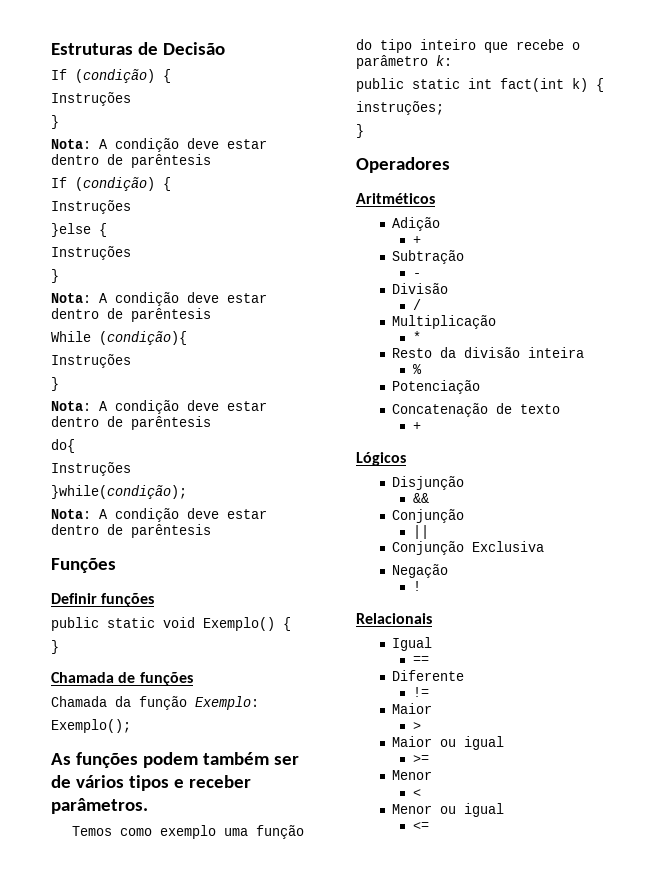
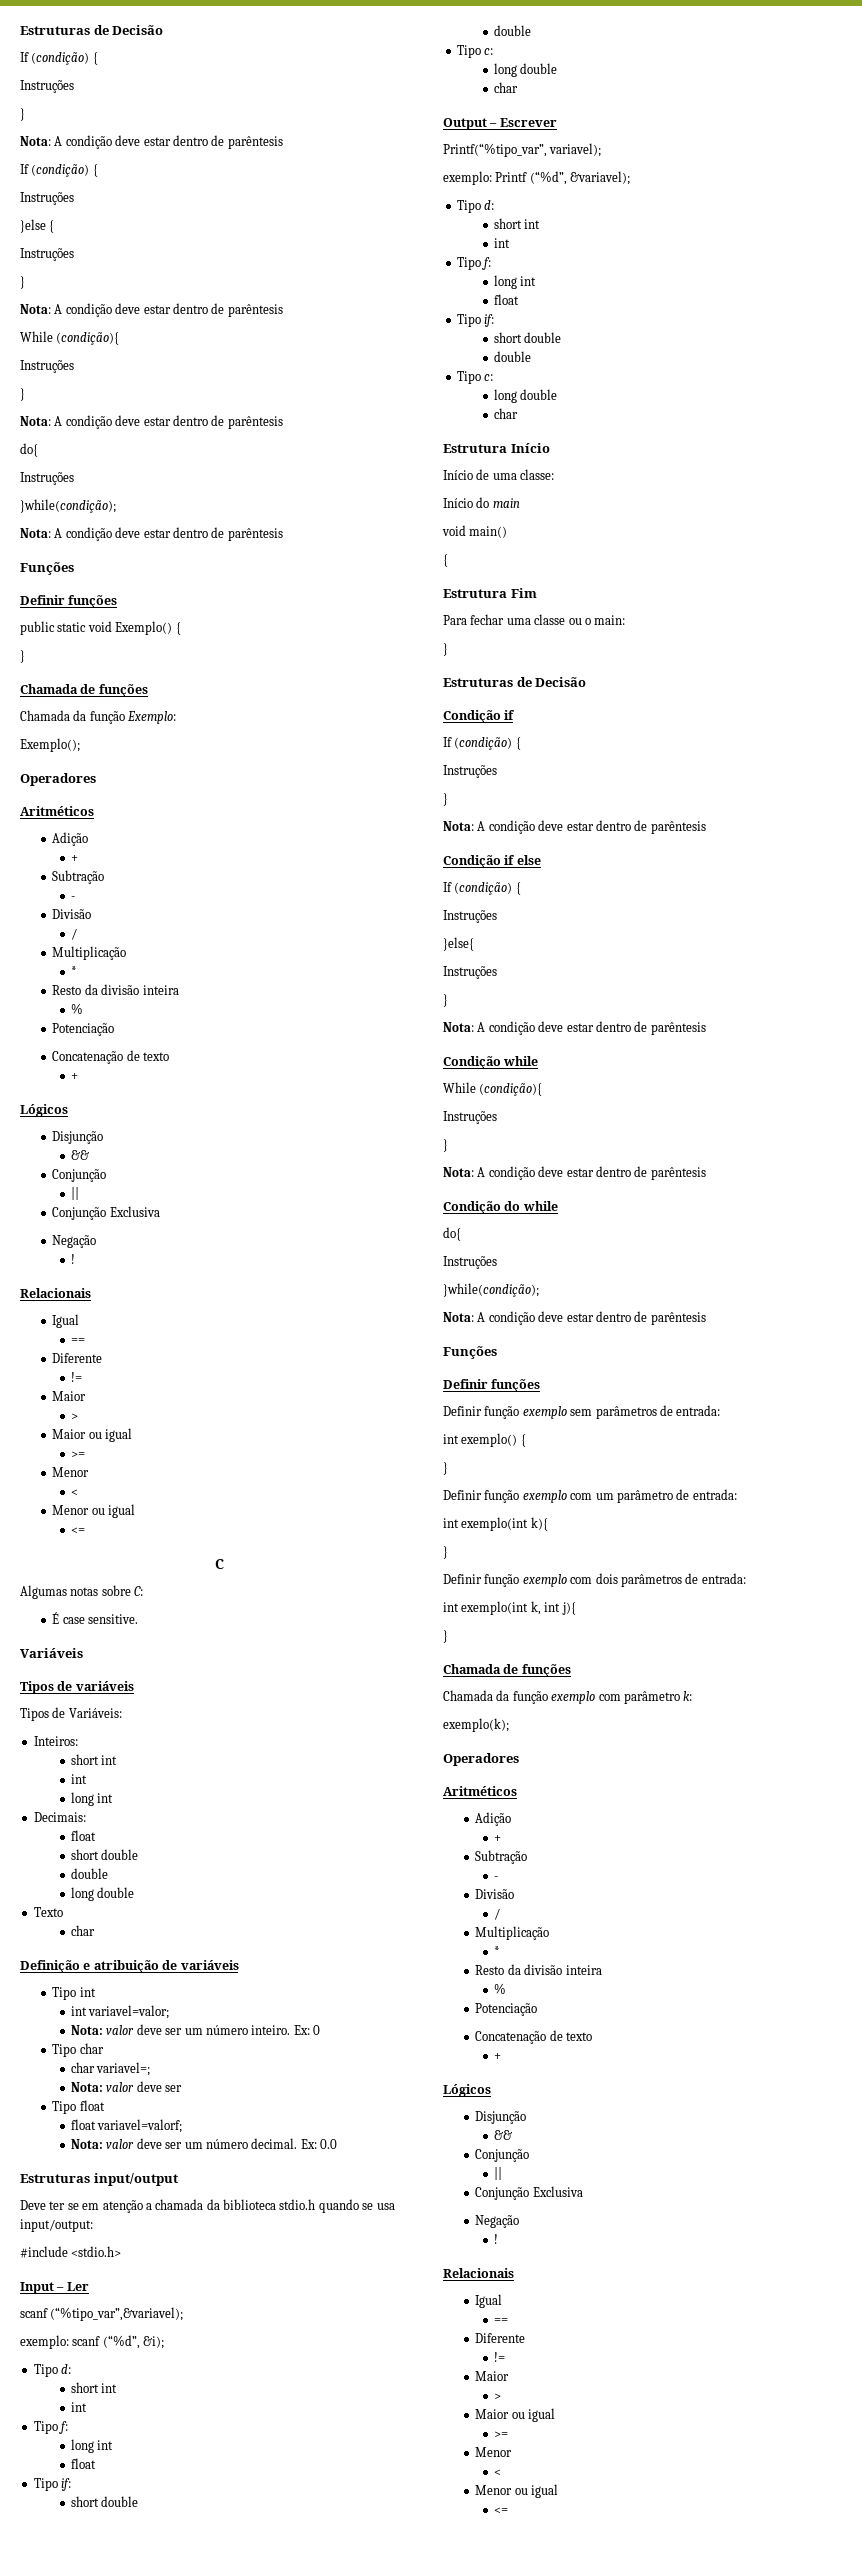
[51,752,299,768] [51,775,251,791] [51,798,148,814] [71,825,304,839] [356,39,580,53] [356,55,452,69] [356,78,604,92] [356,101,444,115] [356,124,364,138] As funções podem também ser de vários tipos e receber parâmetros. // Temos como exemplo uma função do tipo inteiro que recebe o parâmetro k: // public static int fact(int k) { // instruções; // } -> [20,773,96,786] [20,806,94,816] [52,832,89,846] [71,855,79,862] [52,870,105,884] [71,896,76,900] [52,909,92,919] [71,928,78,940] [52,946,127,960] [71,966,78,976] [52,984,179,995] [71,1003,84,1014] [52,1023,115,1036] [52,1050,170,1064] [71,1073,79,1080] [20,1104,68,1117] [52,1131,104,1144] [71,1150,90,1160] [52,1169,107,1182] [71,1187,80,1200] [52,1206,160,1220] [52,1235,97,1248] [71,1254,76,1264] [20,1288,91,1298] [52,1314,80,1328] [71,1338,86,1344] [52,1353,103,1363] [71,1372,83,1382] [52,1391,87,1401] [71,1413,79,1420] [52,1428,133,1442] [71,1451,86,1458] [52,1467,90,1477] [71,1489,79,1496] [52,1504,136,1518] [71,1527,86,1534] [215,1559,224,1569] [20,1585,144,1599] [52,1612,139,1624] [20,1648,83,1658] [20,1681,134,1694] [20,1707,122,1721] [33,1736,78,1746] [71,1754,118,1765] [71,1774,88,1784] [71,1792,114,1806] [33,1812,86,1822] [71,1830,97,1841] [71,1849,139,1860] [71,1868,109,1879] [71,1887,135,1901] [33,1907,63,1917] [71,1925,96,1936] [20,1960,239,1973] [52,1987,96,2000] [71,2005,170,2019] [71,2024,321,2035] [52,2043,104,2057] [71,2062,151,2076] [71,2081,183,2092] [52,2100,105,2114] [71,2119,183,2133] [71,2138,338,2149] [20,2173,178,2186] [20,2199,395,2213] [20,2219,93,2232] [20,2246,122,2258] [20,2282,89,2294] [20,2307,184,2321] [20,2335,165,2349] [33,2364,72,2377] [71,2382,118,2393] [71,2402,88,2412] [33,2421,69,2434] [71,2439,114,2453] [71,2458,97,2469] [33,2478,72,2491] [71,2496,139,2507] [494,25,532,36] [456,45,494,58] [494,63,558,77] [494,82,519,93] [443,118,557,130] [443,143,602,157] [443,171,631,185] [456,200,495,213] [494,218,541,229] [494,238,511,248] [456,257,492,270] [494,275,537,289] [494,294,520,305] [456,314,495,327] [494,332,562,343] [494,351,532,362] [456,371,494,384] [494,389,558,403] [494,408,519,419] [443,443,550,453] [443,469,555,480] [443,497,520,508] [442,525,508,538] [443,554,448,567] [443,588,537,598] [443,614,626,625] [443,643,448,656] [443,677,587,687] [443,710,516,723] [443,737,521,750] [443,765,497,778] [443,793,448,806] [443,820,706,834] [443,855,541,868] [443,882,521,895] [443,910,497,923] [443,937,474,951] [443,966,497,979] [443,994,448,1007] [443,1021,706,1035] [443,1056,539,1069] [443,1082,543,1096] [443,1111,497,1124] [443,1139,448,1152] [443,1166,706,1180] [443,1201,558,1214] [443,1227,461,1241] [443,1256,497,1269] [443,1283,539,1297] [443,1311,706,1325] [443,1346,497,1359] [443,1379,541,1392] [443,1405,721,1419] [443,1433,526,1447] [443,1462,448,1475] [443,1489,737,1503] [443,1517,548,1531] [443,1546,448,1559] [443,1573,746,1587] [443,1601,576,1615] [443,1630,448,1643] [443,1664,571,1677] [443,1690,693,1704] [443,1718,509,1732] Operadores // Aritméticos // Adição // + // Subtração // - // Divisão // / // Multiplicação // * // Resto da divisão inteira // % // Potenciação // Concatenação de texto // + // Lógicos // Disjunção // && // Conjunção // || // Conjunção Exclusiva // Negação // ! // Relacionais // Igual // == // Diferente // != // Maior // > // Maior ou igual // >= // Menor // < // Menor ou igual // <= // C // Algumas notas sobre C: // É case sensitive. // Variáveis // Tipos de variáveis // Tipos de Variáveis: // Inteiros: // short int // int // long int // Decimais: // float // short double // double // long double // Texto // char // Definição e atribuição de variáveis // Tipo int // int variavel=valor; // Nota: valor deve ser um número inteiro. Ex: 0 // Tipo char // char variavel=; // Nota: valor deve ser // Tipo float // float variavel=valorf; // Nota: valor deve ser um número decimal. Ex: 0.0 // Estruturas input/output // Deve ter se em atenção a chamada da biblioteca stdio.h quando se usa input/output: // #include <stdio.h> // Input – Ler // scanf (“%tipo_var”,&variavel); // exemplo: scanf (“%d”, &i); // Tipo d: // short int // int // Tipo f: // long int // float // Tipo if: // short double // double // Tipo c: // long double // char // Output – Escrever // Printf(“%tipo_var”, variavel); // exemplo: Printf (“%d”, &variavel); // Tipo d: // short int // int // Tipo f: // long int // float // Tipo if: // short double // double // Tipo c: // long double // char // Estrutura Início // Início de uma classe: // Início do main // void main() // { // Estrutura Fim // Para fechar uma classe ou o main: // } // Estruturas de Decisão // Condição if // If (condição) { // Instruções // } // Nota: A condição deve estar dentro de parêntesis // Condição if else // If (condição) { // Instruções // }else{ // Instruções // } // Nota: A condição deve estar dentro de parêntesis // Condição while // While (condição){ // Instruções // } // Nota: A condição deve estar dentro de parêntesis // Condição do while // do{ // Instruções // }while(condição); // Nota: A condição deve estar dentro de parêntesis // Funções // Definir funções // Definir função exemplo sem parâmetros de entrada: // int exemplo() { // } // Definir função exemplo com um parâmetro de entrada: // int exemplo(int k){ // } // Definir função exemplo com dois parâmetros de entrada: // int exemplo(int k, int j){ // } // Chamada de funções // Chamada da função exemplo com parâmetro k: // exemplo(k);

